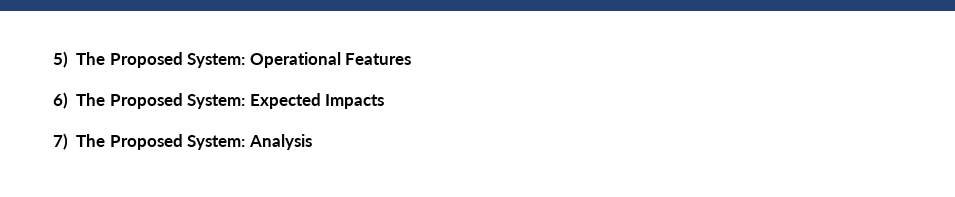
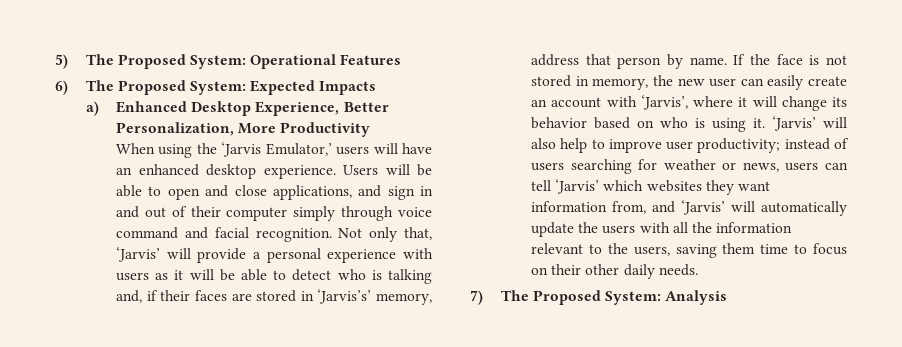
(385, 101) none -> [85,101,389,116] [115,122,371,137] [115,142,432,158] [115,164,432,179] [115,185,433,200] [115,206,432,221] [115,227,432,242] [115,247,433,263] [115,269,432,284] [115,289,432,305] [530,54,847,69] [530,75,847,90] [530,95,847,111] [530,116,847,132] [530,138,849,153] [530,159,848,174] [530,179,770,195] [530,200,847,216] [530,222,793,237] [530,243,847,258] [530,264,698,279] // a) Enhanced Desktop Experience, Better Personalization, More Productivity // When using the ‘Jarvis Emulator,’ users will have an enhanced desktop experience. Users will be able to open and close applications, and sign in and out of their computer simply through voice command and facial recognition. Not only that, ‘Jarvis’ will provide a personal experience with users as it will be able to detect who is talking and, if their faces are stored in ‘Jarvis’s’ memory, address that person by name. If the face is not stored in memory, the new user can easily create an account with ‘Jarvis’, where it will change its behavior based on who is using it. ‘Jarvis’ will also help to improve user productivity; instead of users searching for weather or news, users can tell ‘Jarvis’ which websites they want information from, and ‘Jarvis’ will automatically update the users with all the information relevant to the users, saving them time to focus on their other daily needs.

